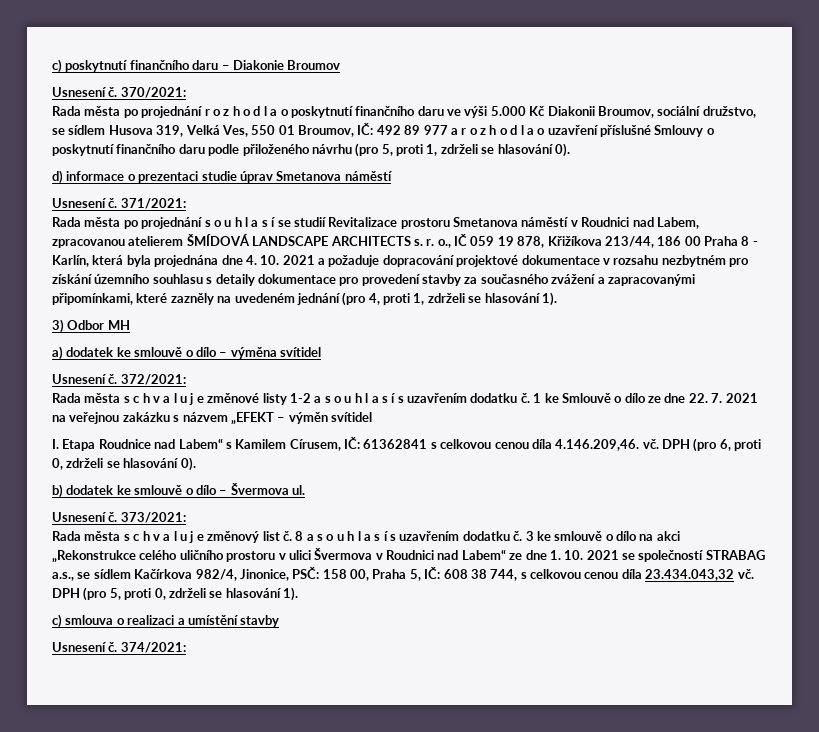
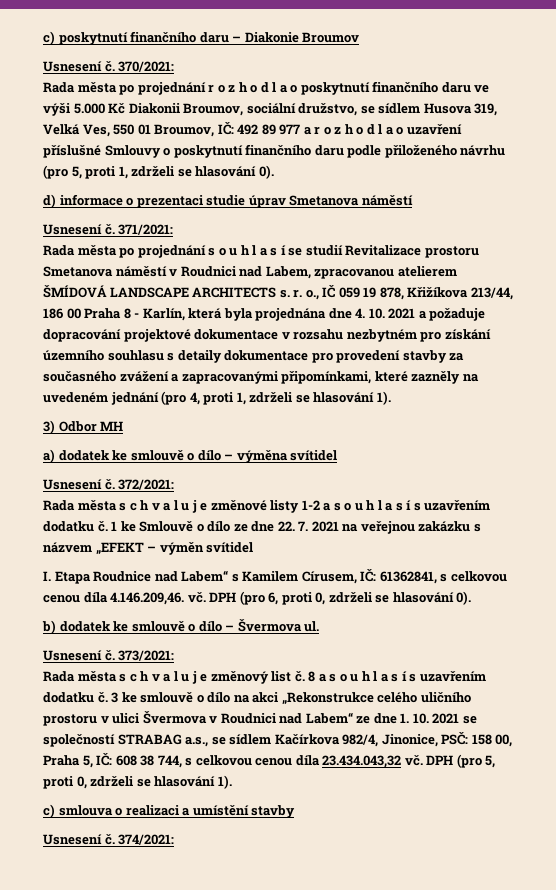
[363,439,428,449] 61362841 -> [379,571,437,584] 61362841,

